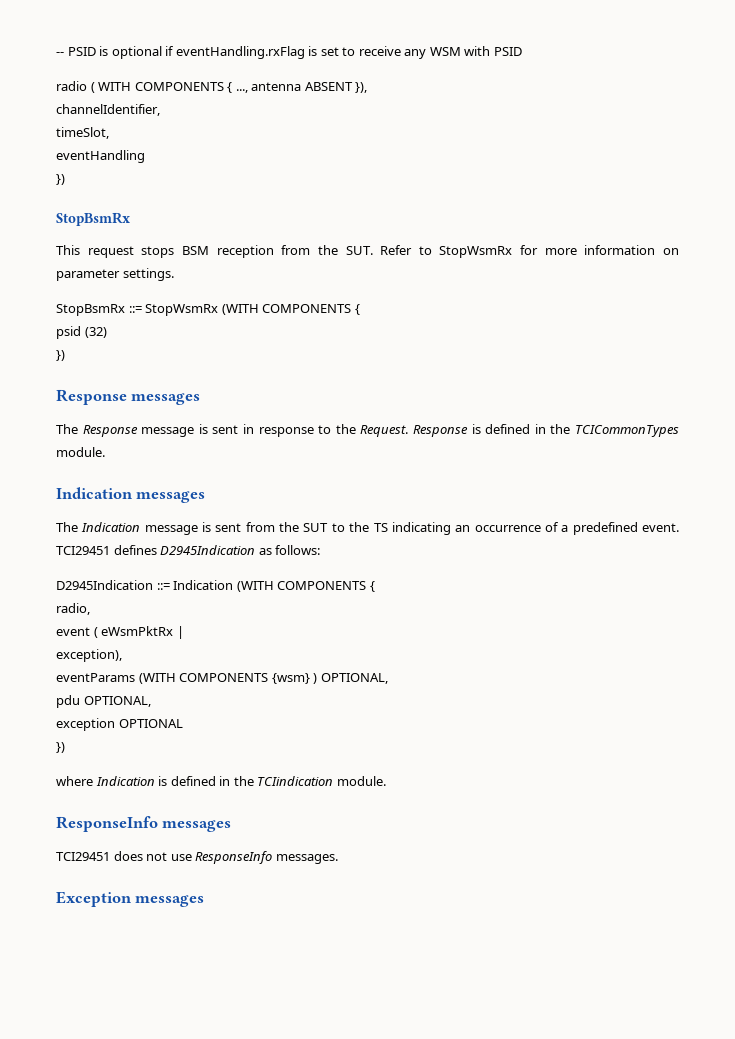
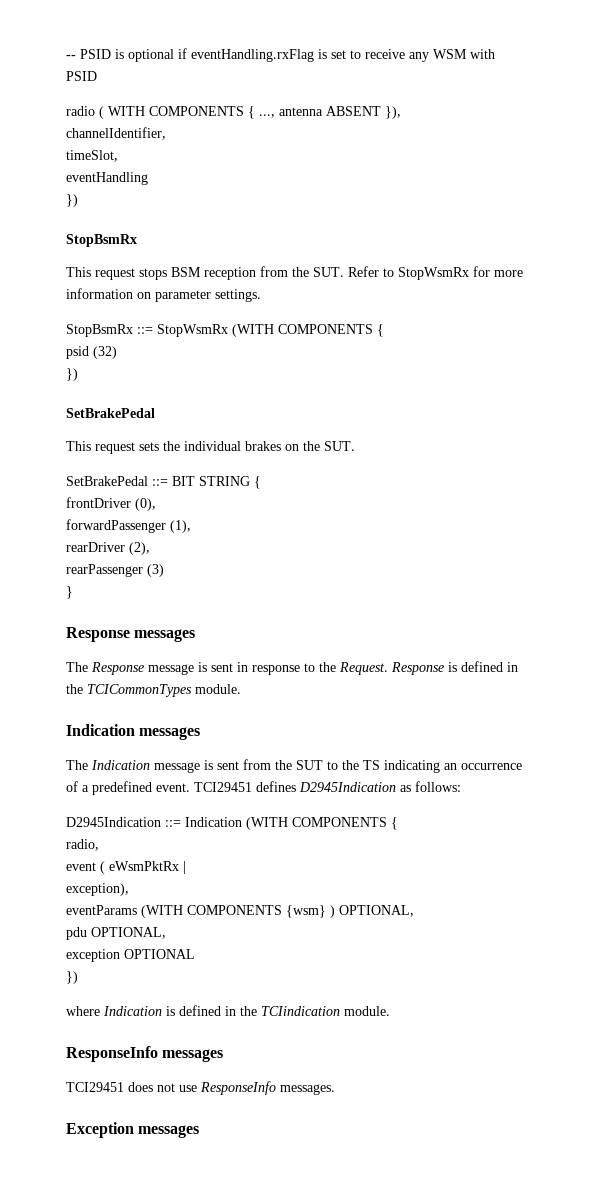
(65, 355) none -> [66,408,155,418] [66,441,355,454] [66,476,261,489] [66,497,156,511] [66,519,191,533] [66,542,150,555] [66,564,164,577] [66,586,73,599] // SetBrakePedal // This request sets the individual brakes on the SUT. // SetBrakePedal ::= BIT STRING { // frontDriver (0), // forwardPassenger (1), // rearDriver (2), // rearPassenger (3) // }

